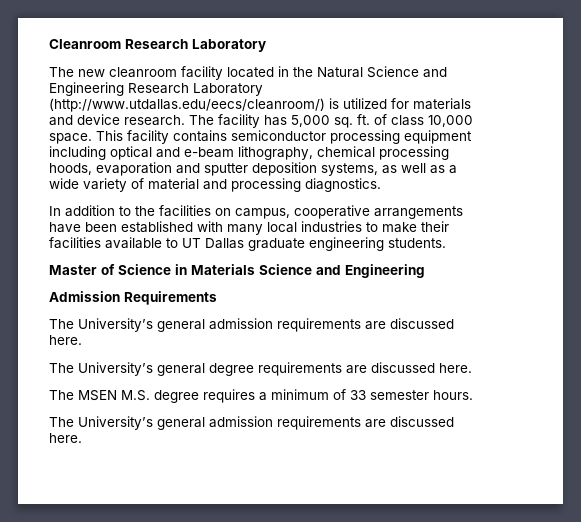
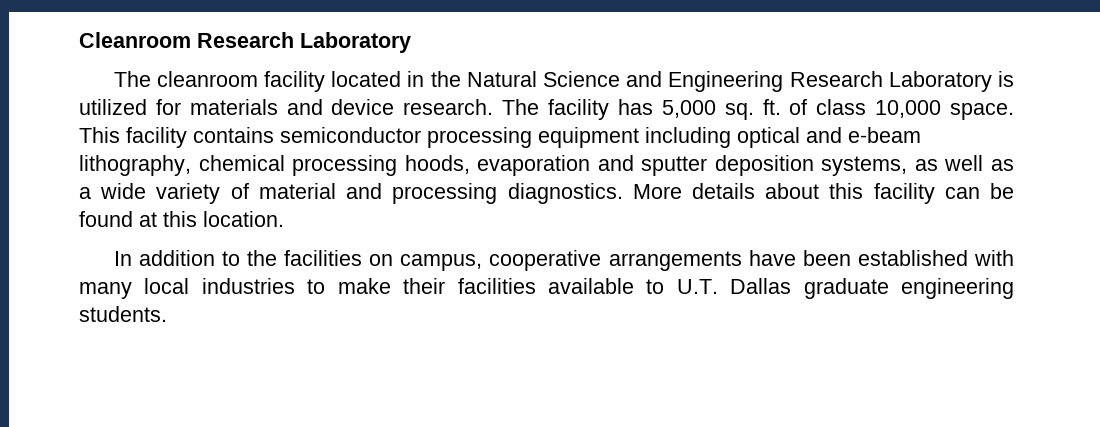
[78,69,105,77] new -> (151, 79) none
[49,98,325,112] (http://www.utdallas.edu/eecs/cleanroom/) -> (992, 81) none
(381, 185) none -> [632,183,1014,204] [79,211,284,227] More details about this facility can be found at this location.
[182,238,201,248] UT -> [676,279,718,294] U.T.
[49,264,425,278] [49,291,217,305] [49,318,454,332] [49,335,82,345] [49,362,472,376] [49,389,473,403] [49,416,454,430] [49,433,82,443] // Master of Science in Materials Science and Engineering // Admission Requirements // The University’s general admission requirements are discussed here. // The University’s general degree requirements are discussed here. // The MSEN M.S. degree requires a minimum of 33 semester hours. // The University’s general admission requirements are discussed here. -> (167, 314) none

